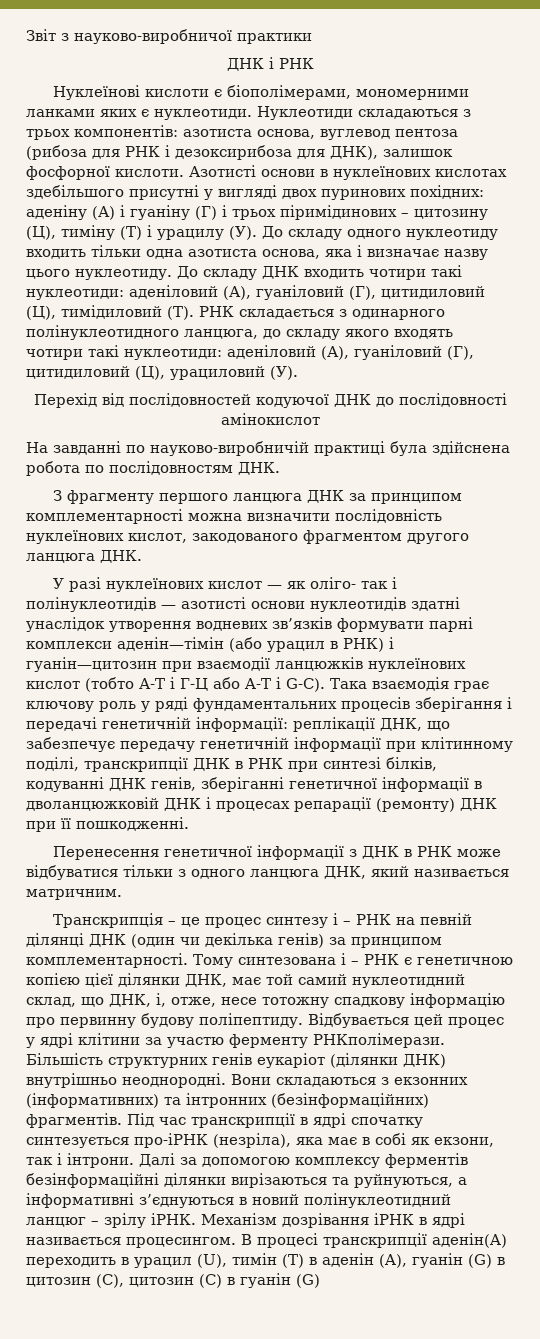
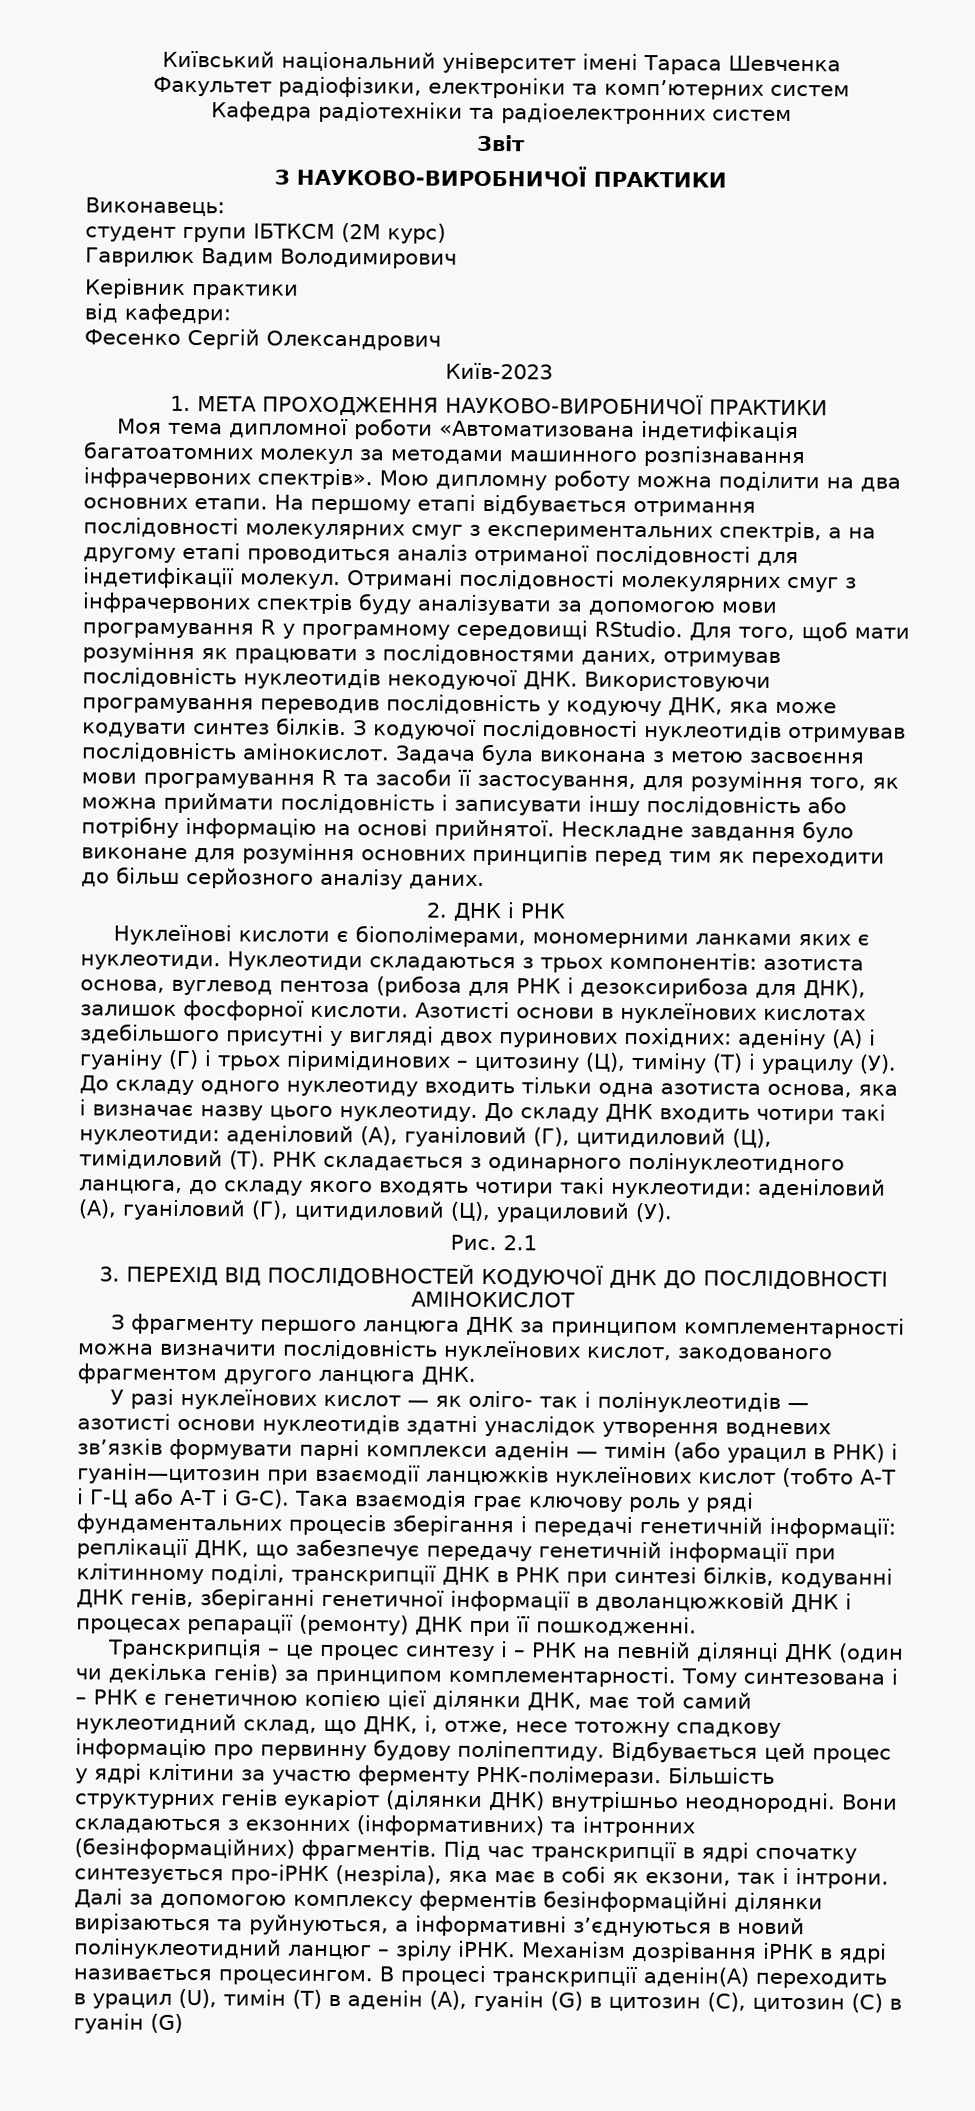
[26,29,312,44] Звіт з науково-виробничої практики // -> [161,50,841,75] [152,76,850,100] [210,101,792,125] [476,134,526,152] [273,164,727,188] [85,197,225,217] [85,223,446,244] [85,247,457,269] [85,278,299,300] [84,303,231,325] [84,328,441,351] [445,362,553,380] [170,393,828,416] [117,418,800,443] [83,441,806,468] [83,467,901,492] [83,493,756,517] [83,517,876,543] [83,542,799,567] [83,567,857,593] [82,592,778,616] [82,619,910,642] [82,642,781,667] [82,667,771,692] [82,694,837,717] [82,717,906,743] [81,742,865,766] [81,768,899,793] [81,792,847,817] [81,816,854,843] [81,843,885,868] [81,866,485,890] [425,902,448,918] Київський національний університет імені Тараса Шевченка // Факультет радіофізики, електроніки та комп’ютерних систем // Кафедра радіотехніки та радіоелектронних систем // Звіт // З НАУКОВО-ВИРОБНИЧОЇ ПРАКТИКИ // Виконавець: // студент групи ІБТКСМ (2М курс) // Гаврилюк Вадим Володимирович // Керівник практики // від кафедри: // Фесенко Сергій Олександрович // Київ-2023 // 1. МЕТА ПРОХОДЖЕННЯ НАУКОВО-ВИРОБНИЧОЇ ПРАКТИКИ // Моя тема дипломної роботи «Автоматизована індетифікація багатоатомних молекул за методами машинного розпізнавання інфрачервоних спектрів». Мою дипломну роботу можна поділити на два основних етапи. На першому етапі відбувається отримання послідовності молекулярних смуг з експериментальних спектрів, а на другому етапі проводиться аналіз отриманої послідовності для індетифікації молекул. Отримані послідовності молекулярних смуг з інфрачервоних спектрів буду аналізувати за допомогою мови програмування R у програмному середовищі RStudio. Для того, щоб мати розуміння як працювати з послідовностями даних, отримував послідовність нуклеотидів некодуючої ДНК. Використовуючи програмування переводив послідовність у кодуючу ДНК, яка може кодувати синтез білків. З кодуючої послідовності нуклеотидів отримував послідовність амінокислот. Задача була виконана з метою засвоєння мови програмування R та засоби її застосування, для розуміння того, як можна приймати послідовність і записувати іншу послідовність або потрібну інформацію на основі прийнятої. Нескладне завдання було виконане для розуміння основних принципів перед тим як переходити до більш серйозного аналізу даних. // 2.
[33,393,507,408] [220,413,320,425] [26,441,510,456] [26,461,280,476] Перехід від послідовностей кодуючої ДНК до послідовності амінокислот // На завданні по науково-виробничій практиці була здійснена робота по послідовностям ДНК. -> [449,1234,537,1251] [98,1263,888,1290] [411,1291,575,1308] Рис. 2.1 // 3. ПЕРЕХІД ВІД ПОСЛІДОВНОСТЕЙ КОДУЮЧОЇ ДНК ДО ПОСЛІДОВНОСТІ АМІНОКИСЛОТ
[117,637,224,651] аденін—тімін -> [494,1441,667,1461] аденін — тимін
[52,845,501,860] [26,865,509,880] [26,889,122,900] // Перенесення генетичної інформації з ДНК в РНК може відбуватися тільки з одного ланцюга ДНК, який називається матричним. -> (697, 1626) none
[313,1033,445,1048] РНКполімерази. -> [476,1765,662,1788] РНК-полімерази.

